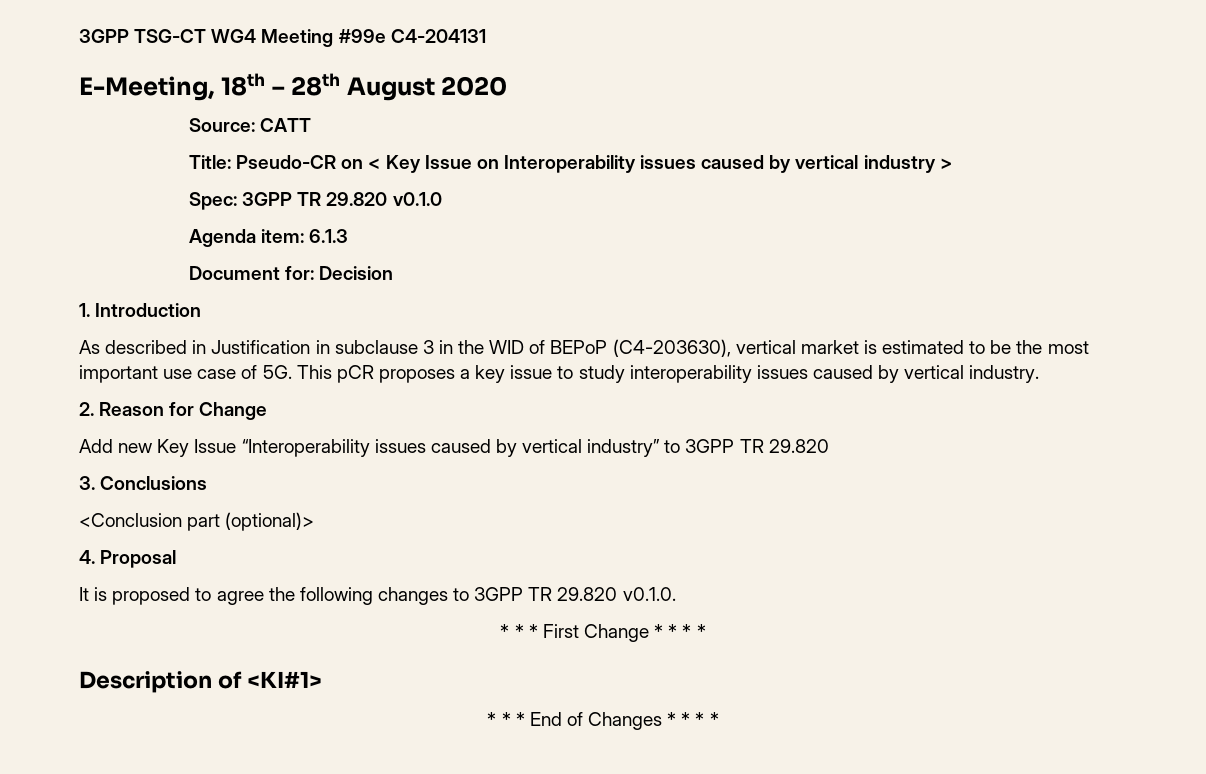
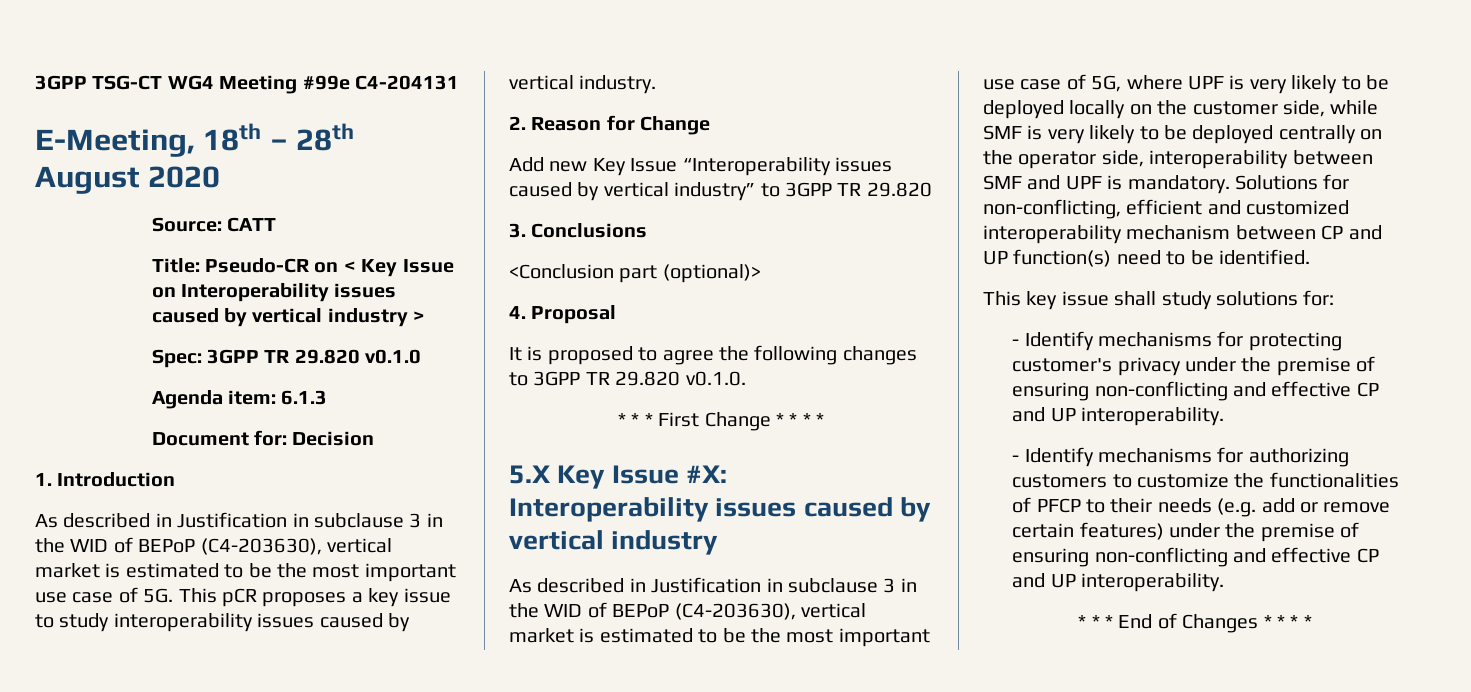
[79,671,322,693] Description of <KI#1> -> [509,465,727,489] [509,497,931,522] [509,530,719,555] [509,577,917,593] [509,602,866,620] [509,628,930,647] [983,74,1389,94] [983,100,1379,119] [983,125,1383,144] [983,150,1373,169] [983,174,1350,194] [983,199,1350,219] [983,225,1382,244] [983,249,1310,267] [983,290,1335,310] [1012,331,1342,351] [1012,356,1376,376] [1012,381,1379,401] [1012,407,1224,426] [1012,447,1349,467] [1012,472,1399,488] [1012,497,1391,517] [1012,522,1360,542] [1012,547,1379,567] [1012,573,1224,592] 5.X Key Issue #X: Interoperability issues caused by vertical industry // As described in Justification in subclause 3 in the WID of BEPoP (C4-203630), vertical market is estimated to be the most important use case of 5G, where UPF is very likely to be deployed locally on the customer side, while SMF is very likely to be deployed centrally on the operator side, interoperability between SMF and UPF is mandatory. Solutions for non-conflicting, efficient and customized interoperability mechanism between CP and UP function(s) need to be identified. // This key issue shall study solutions for: // - Identify mechanisms for protecting customer's privacy under the premise of ensuring non-conflicting and effective CP and UP interoperability. // - Identify mechanisms for authorizing customers to customize the functionalities of PFCP to their needs (e.g. add or remove certain features) under the premise of ensuring non-conflicting and effective CP and UP interoperability.

